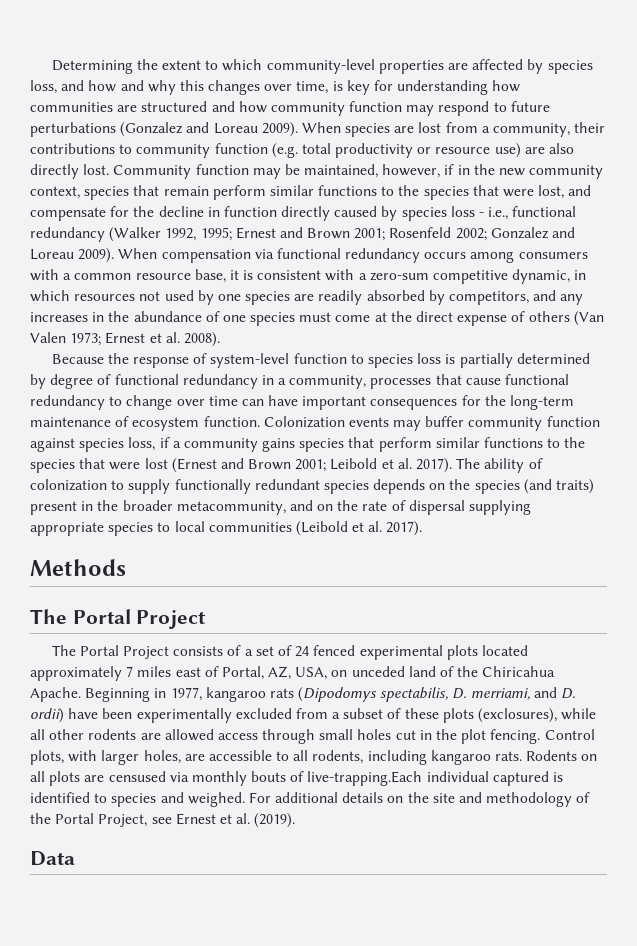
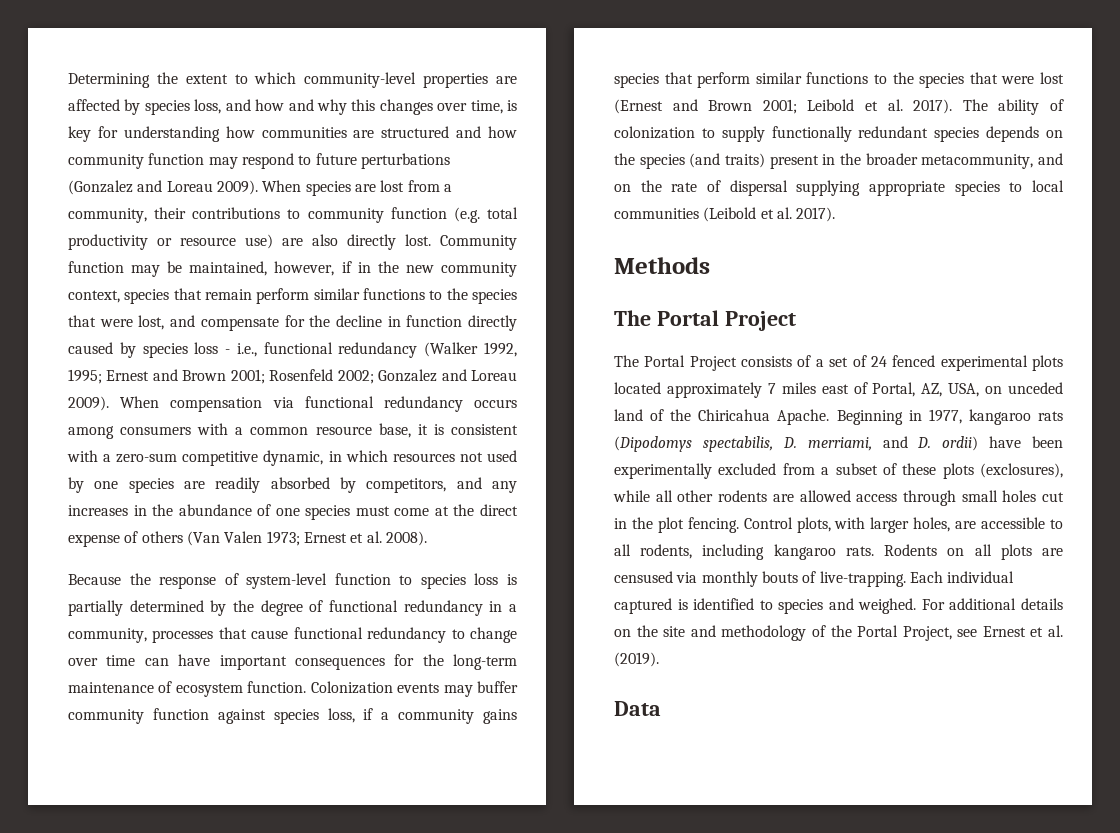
(46, 381) none -> [233,600,254,612] the
[307,771,423,786] live-trapping.Each -> [819,571,943,587] live-trapping. Each

